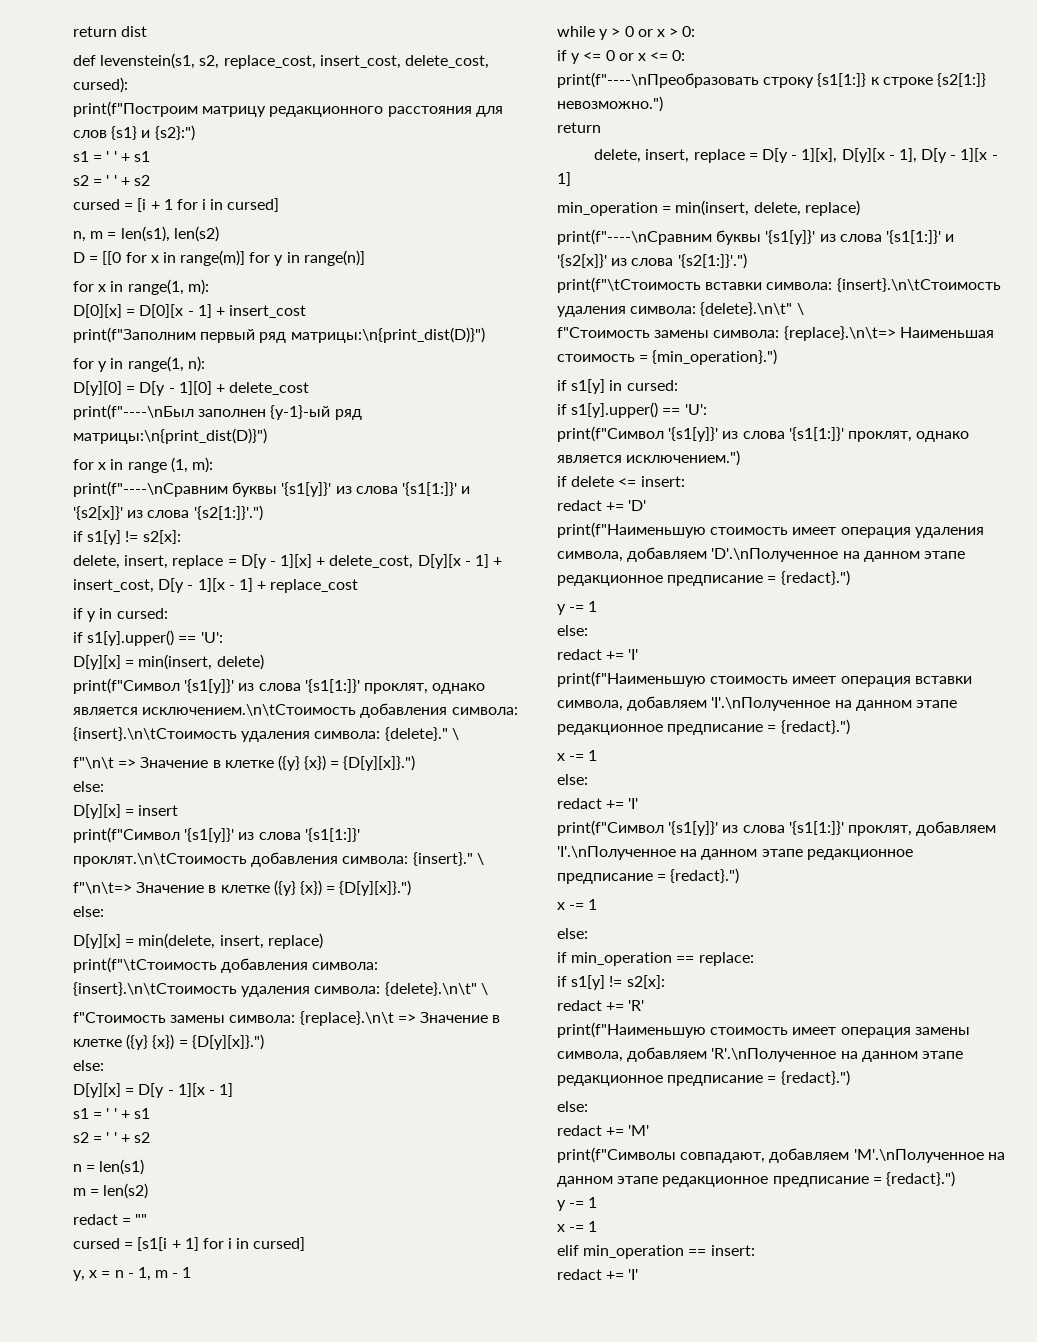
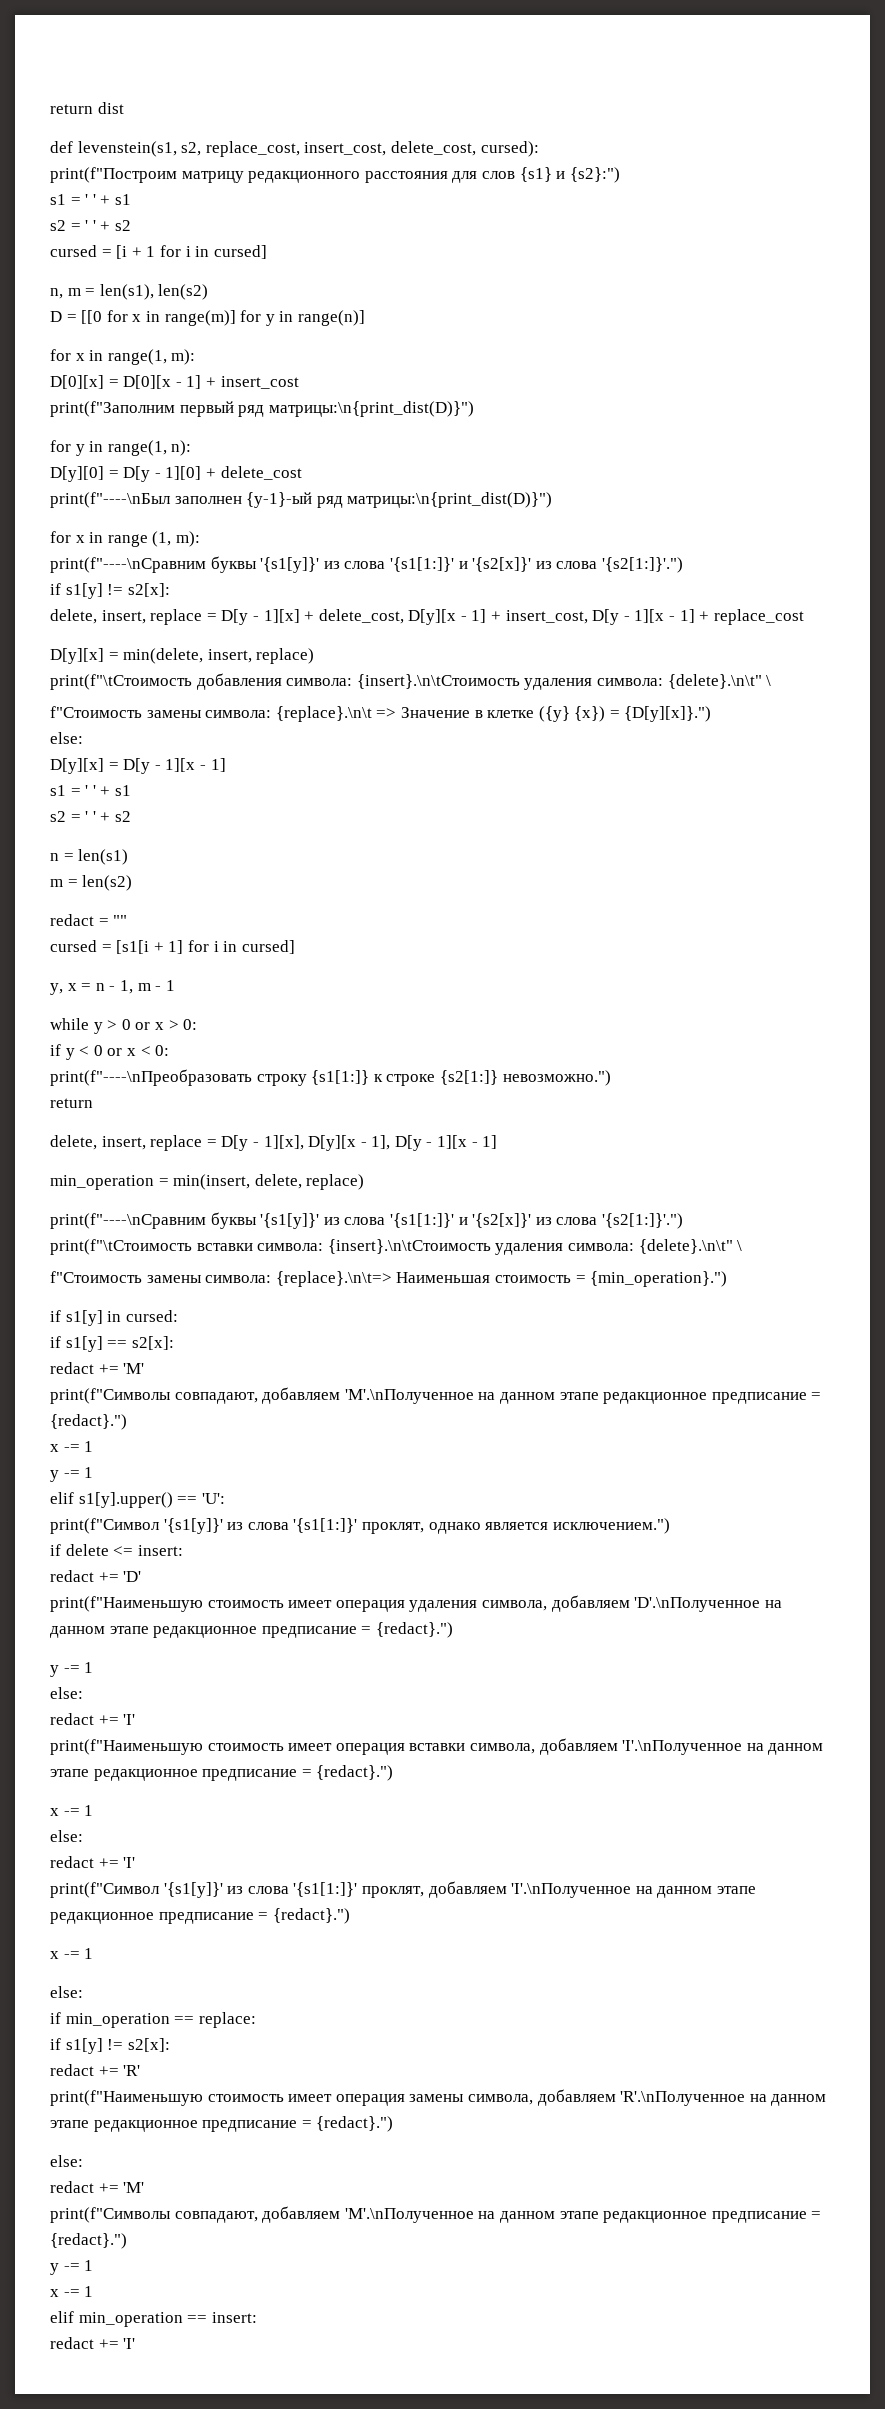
[73,608,168,622] [73,630,223,646] [73,654,264,670] [73,678,486,694] [73,703,518,718] [73,727,459,742] [73,755,416,771] [73,781,104,792] [73,804,179,819] [73,827,360,843] [73,852,484,867] [73,880,412,896] [73,906,104,917] // if y in cursed: // if s1[y].upper() == 'U': // D[y][x] = min(insert, delete) // print(f"Символ '{s1[y]}' из слова '{s1[1:]}' проклят, однако является исключением.\n\tСтоимость добавления символа: {insert}.\n\tСтоимость удаления символа: {delete}." \ // f"\n\t => Значение в клетке ({y} {x}) = {D[y][x]}.") // else: // D[y][x] = insert // print(f"Символ '{s1[y]}' из слова '{s1[1:]}' проклят.\n\tСтоимость добавления символа: {insert}." \ // f"\n\t=> Значение в клетке ({y} {x}) = {D[y][x]}.") // else: -> (804, 617) none
[583,50,669,61] <= 0 or x <= -> [79,1045,151,1056] < 0 or x <
(567, 409) none -> [65,1336,174,1352] [50,1362,145,1374] [50,1387,822,1404] [50,1414,127,1430] [50,1441,94,1452] [50,1467,94,1482] [50,1492,74,1504] s1[y] == s2[x]: // redact += 'M' // print(f"Символы совпадают, добавляем 'M'.\nПолученное на данном этапе редакционное предписание = {redact}.") // x -= 1 // y -= 1 // elif

